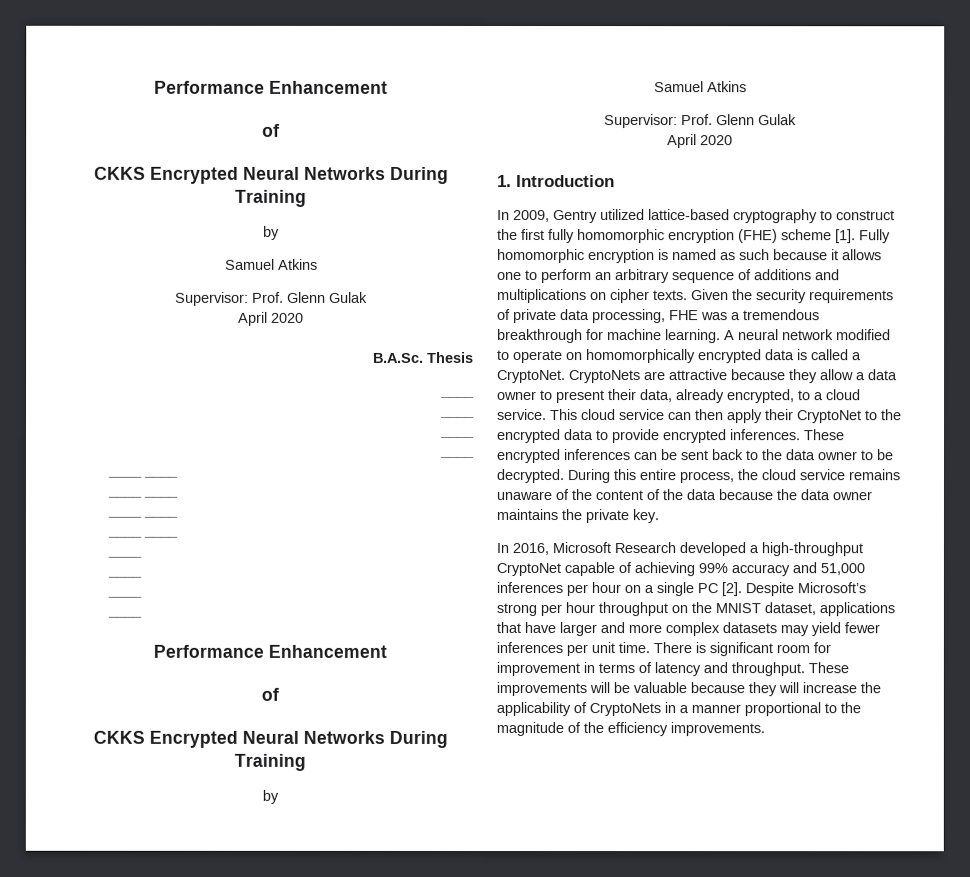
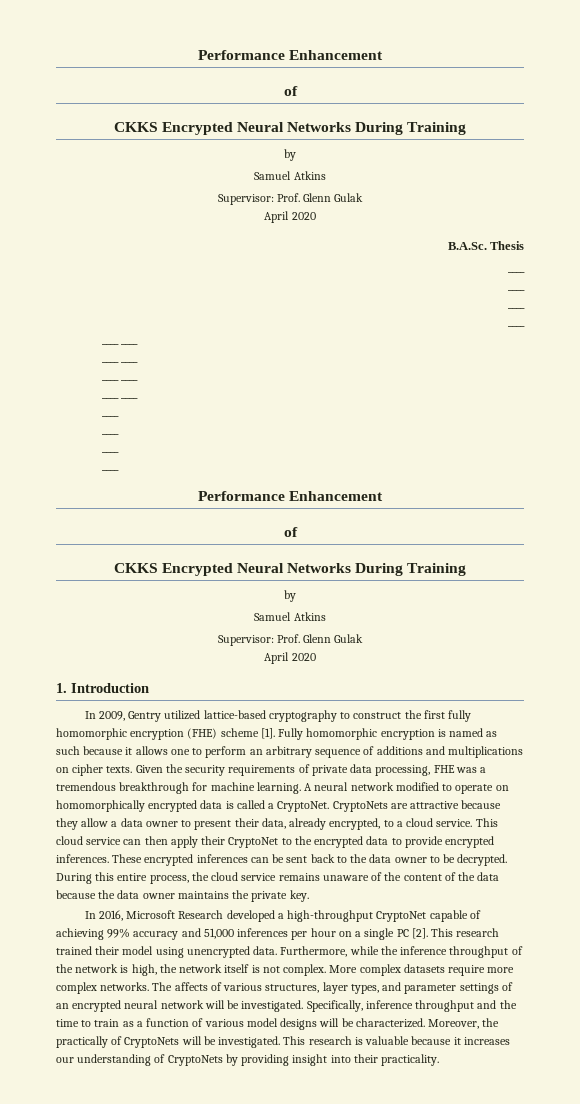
[745,582,866,597] [496,602,895,617] [496,622,880,637] [496,642,831,657] [496,662,849,677] [496,682,881,697] [496,702,861,717] [496,722,765,737] Despite Microsoft’s strong per hour throughput on the MNIST dataset, applications that have larger and more complex datasets may yield fewer inferences per unit time. There is significant room for improvement in terms of latency and throughput. These improvements will be valuable because they will increase the applicability of CryptoNets in a manner proportional to the magnitude of the efficiency improvements. -> [431,928,500,937] [56,946,523,958] [56,964,515,976] [56,982,513,994] [56,1000,517,1012] [56,1018,500,1030] [56,1036,510,1048] [56,1054,440,1066] This research trained their model using unencrypted data. Furthermore, while the inference throughput of the network is high, the network itself is not complex. More complex datasets require more complex networks. The affects of various structures, layer types, and parameter settings of an encrypted neural network will be investigated. Specifically, inference throughput and the time to train as a function of various model designs will be characterized. Moreover, the practically of CryptoNets will be investigated. This research is valuable because it increases our understanding of CryptoNets by providing insight into their practicality.

